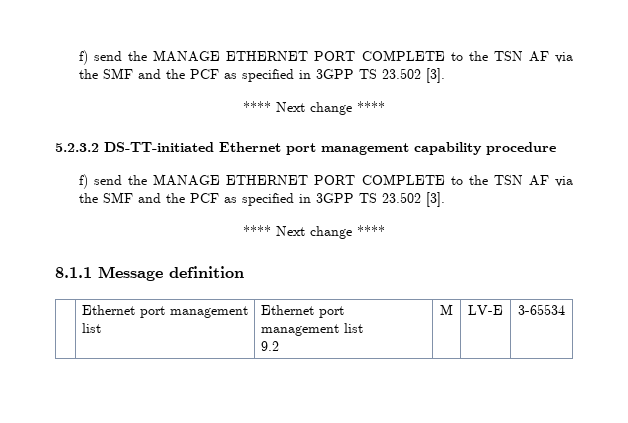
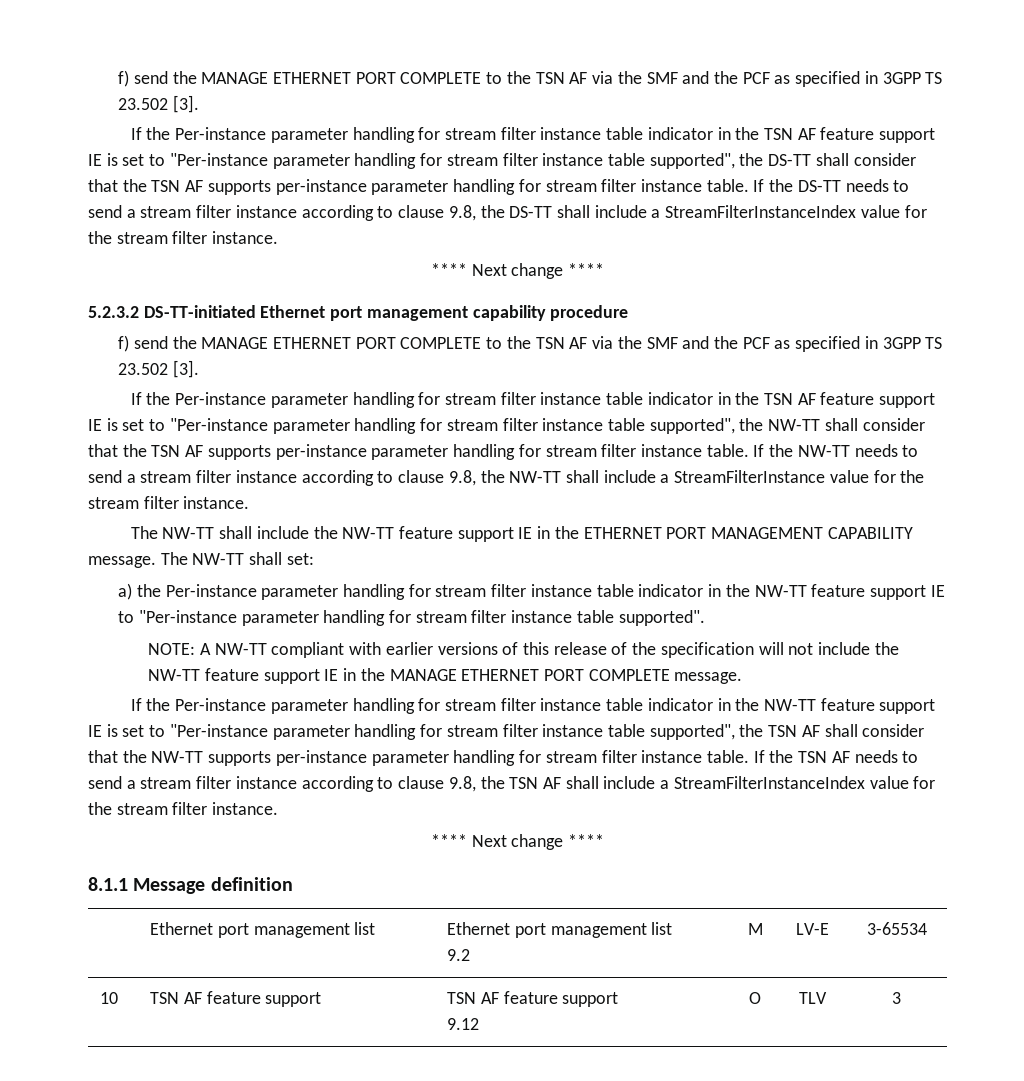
(445, 75) none -> [130,127,936,143] [88,153,916,169] [88,179,910,195] [88,205,927,221] [88,231,279,244] // If the Per-instance parameter handling for stream filter instance table indicator in the TSN AF feature support IE is set to "Per-instance parameter handling for stream filter instance table supported", the DS-TT shall consider that the TSN AF supports per-instance parameter handling for stream filter instance table. If the DS-TT needs to send a stream filter instance according to clause 9.8, the DS-TT shall include a StreamFilterInstanceIndex value for the stream filter instance.
(445, 199) none -> [130,392,936,408] [88,418,925,434] [88,444,919,460] [88,470,925,486] [88,496,250,509] [130,526,913,542] [88,552,314,568] [118,583,945,600] [118,610,705,626] [148,642,899,658] [148,668,743,684] [130,698,936,714] [88,724,925,740] [88,750,919,766] [88,776,936,792] [88,802,279,815] // If the Per-instance parameter handling for stream filter instance table indicator in the TSN AF feature support IE is set to "Per-instance parameter handling for stream filter instance table supported", the NW-TT shall consider that the TSN AF supports per-instance parameter handling for stream filter instance table. If the NW-TT needs to send a stream filter instance according to clause 9.8, the NW-TT shall include a StreamFilterInstance value for the stream filter instance. // The NW-TT shall include the NW-TT feature support IE in the ETHERNET PORT MANAGEMENT CAPABILITY message. The NW-TT shall set: // a) the Per-instance parameter handling for stream filter instance table indicator in the NW-TT feature support IE to "Per-instance parameter handling for stream filter instance table supported". // NOTE: A NW-TT compliant with earlier versions of this release of the specification will not include the NW-TT feature support IE in the MANAGE ETHERNET PORT COMPLETE message. // If the Per-instance parameter handling for stream filter instance table indicator in the NW-TT feature support IE is set to "Per-instance parameter handling for stream filter instance table supported", the TSN AF shall consider that the NW-TT supports per-instance parameter handling for stream filter instance table. If the TSN AF needs to send a stream filter instance according to clause 9.8, the TSN AF shall include a StreamFilterInstanceIndex value for the stream filter instance.
(565, 309) none -> [100,992,119,1004] [150,991,322,1007] [447,991,619,1007] [447,1018,480,1030] [749,992,761,1004] [799,992,827,1004] [892,992,901,1004] // 10 | TSN AF feature support | TSN AF feature support // 9.12 | O | TLV | 3

